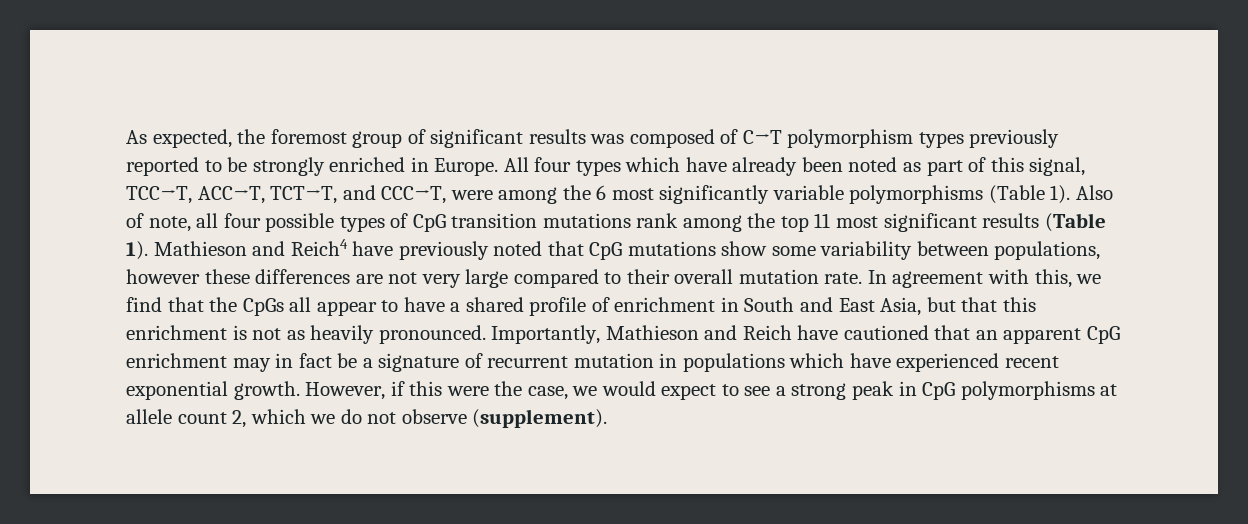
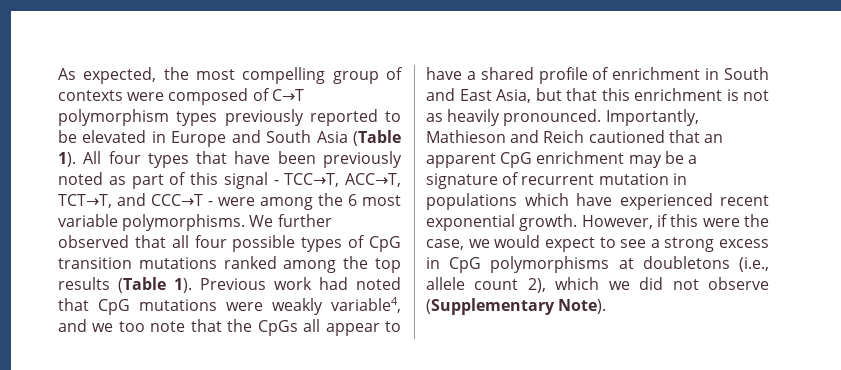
[270,129,625,148] foremost group of significant results was -> [196,67,403,84] [58,90,165,101] most compelling group of contexts were
[252,157,843,176] strongly enriched in Europe. All four types which have already been -> [82,130,402,147] [58,151,402,168] elevated in Europe and South Asia (Table 1). All four types that have been previously
[1029,157,1086,176] signal, -> [223,172,279,189] signal -
[381,186,447,204] CCC→T, -> [150,194,213,206] CCC→T -
[659,185,1114,204] [126,213,191,232] significantly variable polymorphisms (Table 1). Also of note, -> [58,214,332,231] [58,235,166,248] variable polymorphisms. We further observed that
[636,213,679,228] rank -> [223,256,277,269] ranked
[814,213,1106,232] [126,239,1101,260] [126,269,1102,288] [126,297,162,312] 11 most significant results (Table 1). Mathieson and Reich4 have previously noted that CpG mutations show some variability between populations, however these differences are not very large compared to their overall mutation rate. In agreement with this, we find -> [58,277,401,293] [58,297,401,315] [58,319,186,332] results (Table 1). Previous work had noted that CpG mutations were weakly variable4, and we too note
[797,325,839,340] have -> (585, 136) none
[275,353,332,368] in fact -> (662, 161) none
[852,381,895,400] peak -> [719,239,769,248] excess
(1118, 390) none -> [642,256,769,272] doubletons (i.e.,
[232,410,247,428] 2, -> [527,278,546,293] 2),
[340,409,362,424] do -> [639,277,664,290] did
[472,409,608,428] (supplement). -> [426,298,607,315] (Supplementary Note).

